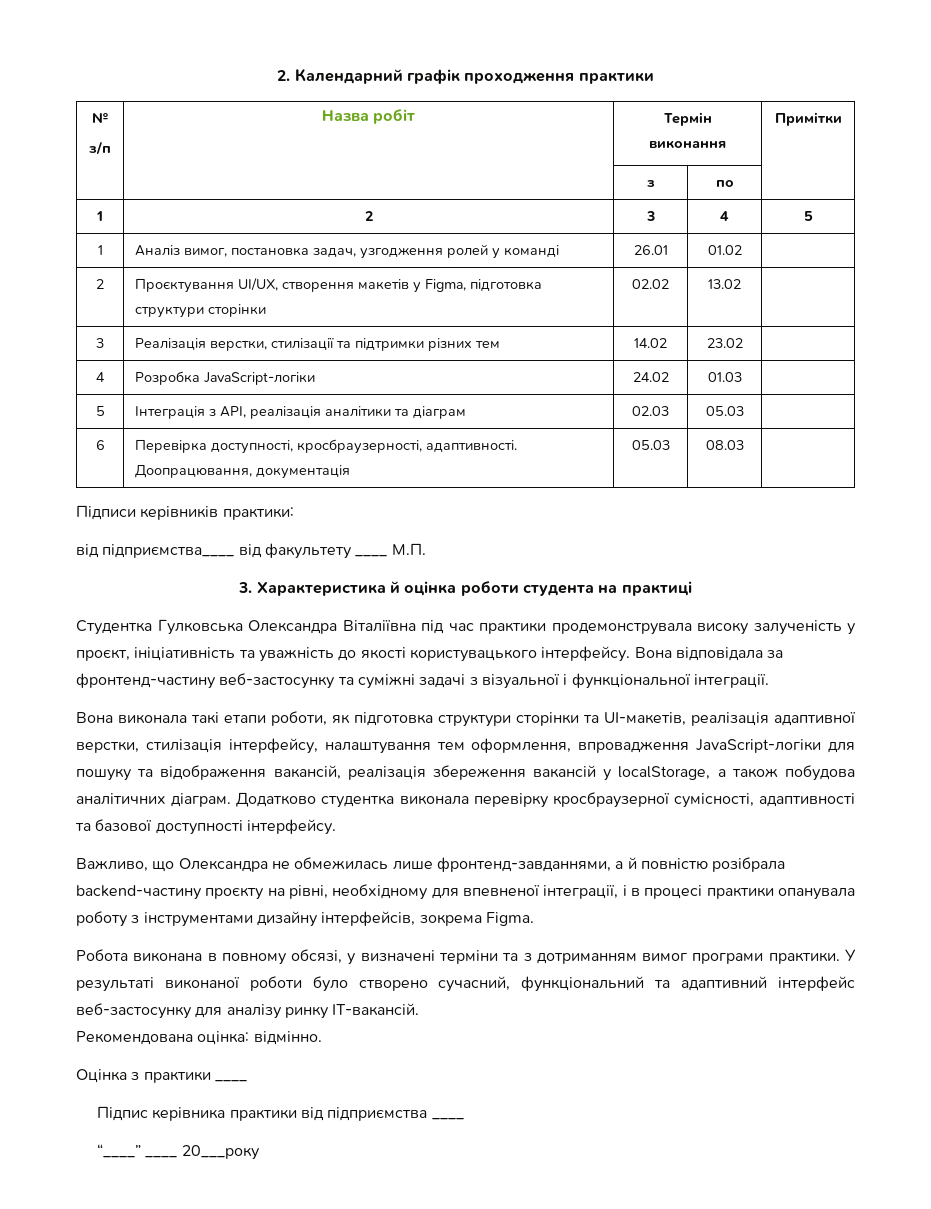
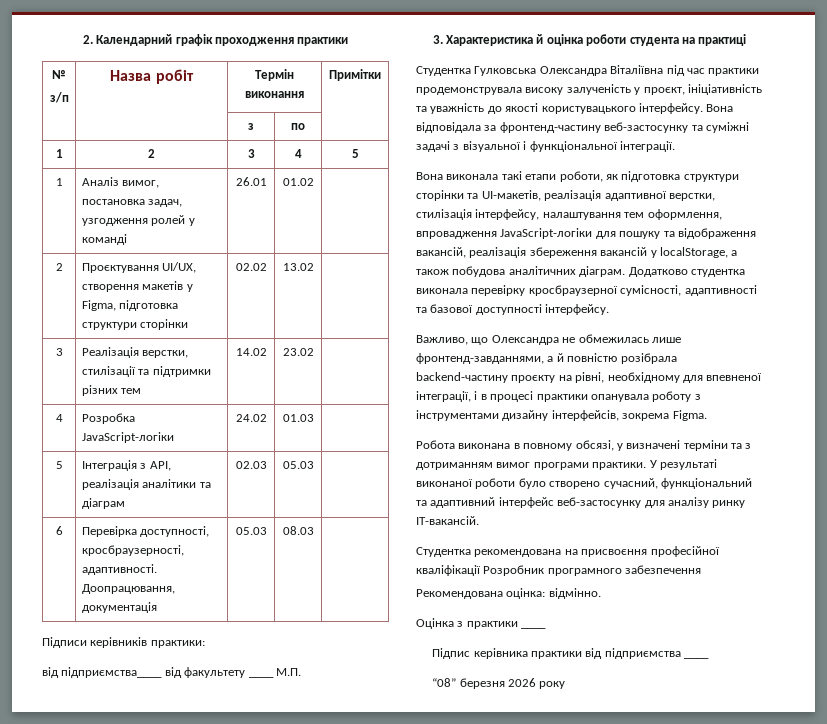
(420, 1009) none -> [416,546,720,557] [416,565,702,576] // Студентка рекомендована на присвоєння професійної кваліфікації Розробник програмного забезпечення
[97,1144,260,1160] “____” ____ 20___року -> [432,678,566,689] “08” березня 2026 року

